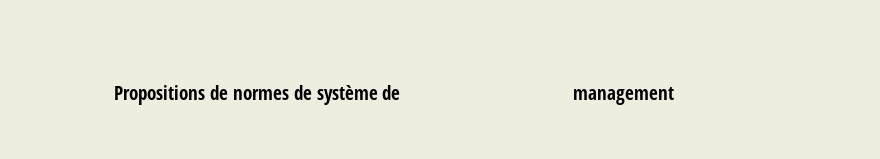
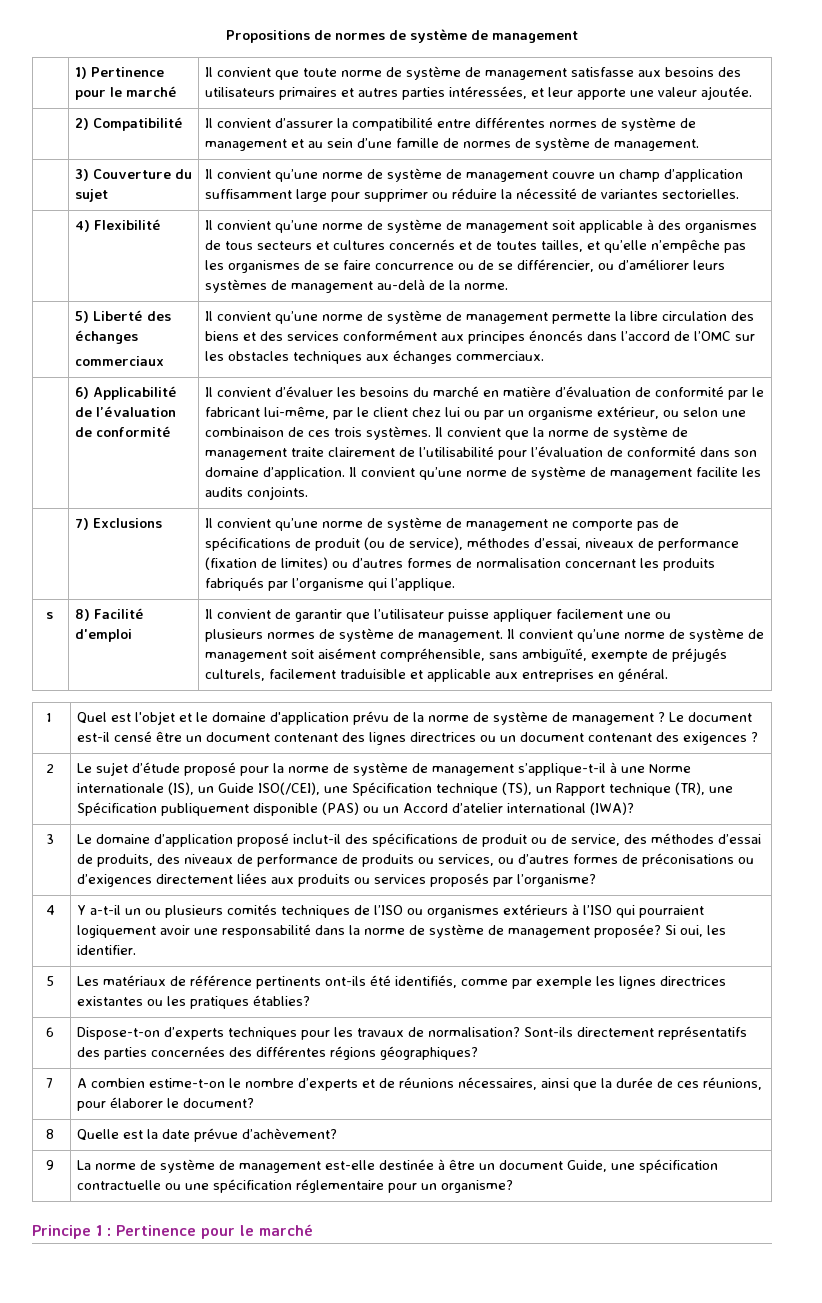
(674, 96) none -> [74,67,164,79] [74,86,177,100] [204,66,741,80] [204,86,752,100] [74,117,183,131] [204,117,696,131] [204,137,699,151] [74,169,192,181] [74,189,108,202] [204,168,743,182] [204,188,739,202] [74,219,161,232] [204,219,757,233] [204,239,746,253] [204,259,725,273] [204,279,508,293] [74,310,171,323] [74,330,138,344] [74,356,164,366] [204,310,754,324] [204,330,755,344] [204,350,544,364] [74,386,177,400] [74,406,176,417] [74,426,171,437] [204,386,764,400] [204,406,746,420] [204,426,688,440] [204,446,757,460] [204,466,761,480] [204,486,308,500] [74,518,162,530] [204,517,679,531] [204,537,739,551] [204,557,715,571] [204,577,455,591] [45,612,53,619] [74,608,144,621] [74,629,132,642] [204,609,671,622] [204,628,764,642] [204,648,727,662] [204,668,668,682] [46,713,53,722] [76,711,752,725] [76,731,758,745] [46,764,55,773] [76,762,691,776] [76,782,733,796] [76,802,634,816] [46,834,55,844] [76,833,761,847] [76,853,754,867] [76,873,596,887] [46,905,56,915] [76,904,704,918] [76,924,726,938] [76,945,136,955] [46,976,55,986] [76,975,726,989] [76,995,310,1009] [46,1027,55,1037] [76,1026,747,1040] [76,1046,478,1060] [46,1078,54,1088] [76,1077,762,1091] [76,1097,254,1111] [46,1129,55,1139] [76,1128,337,1142] [46,1160,55,1170] [76,1159,718,1173] [76,1179,513,1193] [32,1224,313,1239] // | 1) Pertinence pour le marché | Il convient que toute norme de système de management satisfasse aux besoins des utilisateurs primaires et autres parties intéressées, et leur apporte une valeur ajoutée. // | 2) Compatibilité | Il convient d’assurer la compatibilité entre différentes normes de système de management et au sein d’une famille de normes de système de management. // | 3) Couverture du sujet | Il convient qu’une norme de système de management couvre un champ d’application suffisamment large pour supprimer ou réduire la nécessité de variantes sectorielles. // | 4) Flexibilité | Il convient qu’une norme de système de management soit applicable à des organismes de tous secteurs et cultures concernés et de toutes tailles, et qu’elle n’empêche pas les organismes de se faire concurrence ou de se différencier, ou d’améliorer leurs systèmes de management au-delà de la norme. // | 5) Liberté des échanges // commerciaux | Il convient qu’une norme de système de management permette la libre circulation des biens et des services conformément aux principes énoncés dans l’accord de l’OMC sur les obstacles techniques aux échanges commerciaux. // | 6) Applicabilité de l’évaluation de conformité | Il convient d’évaluer les besoins du marché en matière d’évaluation de conformité par le fabricant lui-même, par le client chez lui ou par un organisme extérieur, ou selon une combinaison de ces trois systèmes. Il convient que la norme de système de management traite clairement de l’utilisabilité pour l’évaluation de conformité dans son domaine d’application. Il convient qu’une norme de système de management facilite les audits conjoints. // | 7) Exclusions | Il convient qu’une norme de système de management ne comporte pas de spécifications de produit (ou de service), méthodes d’essai, niveaux de performance (fixation de limites) ou d’autres formes de normalisation concernant les produits fabriqués par l’organisme qui l’applique. // s | 8) Facilité d'emploi | Il convient de garantir que l’utilisateur puisse appliquer facilement une ou // plusieurs normes de système de management. Il convient qu’une norme de système de management soit aisément compréhensible, sans ambiguïté, exempte de préjugés culturels, facilement traduisible et applicable aux entreprises en général. // 1 | Quel est l'objet et le domaine d'application prévu de la norme de système de management ? Le document est-il censé être un document contenant des lignes directrices ou un document contenant des exigences ? // 2 | Le sujet d’étude proposé pour la norme de système de management s’applique-t-il à une Norme internationale (IS), un Guide ISO(/CEI), une Spécification technique (TS), un Rapport technique (TR), une Spécification publiquement disponible (PAS) ou un Accord d’atelier international (IWA)? // 3 | Le domaine d’application proposé inclut-il des spécifications de produit ou de service, des méthodes d’essai de produits, des niveaux de performance de produits ou services, ou d’autres formes de préconisations ou d’exigences directement liées aux produits ou services proposés par l’organisme? // 4 | Y a-t-il un ou plusieurs comités techniques de l’ISO ou organismes extérieurs à l’ISO qui pourraient logiquement avoir une responsabilité dans la norme de système de management proposée? Si oui, les identifier. // 5 | Les matériaux de référence pertinents ont-ils été identifiés, comme par exemple les lignes directrices existantes ou les pratiques établies? // 6 | Dispose-t-on d’experts techniques pour les travaux de normalisation? Sont-ils directement représentatifs des parties concernées des différentes régions géographiques? // 7 | A combien estime-t-on le nombre d’experts et de réunions nécessaires, ainsi que la durée de ces réunions, pour élaborer le document? // 8 | Quelle est la date prévue d’achèvement? // 9 | La norme de système de management est-elle destinée à être un document Guide, une spécification contractuelle ou une spécification réglementaire pour un organisme? // Principe 1 : Pertinence pour le marché

